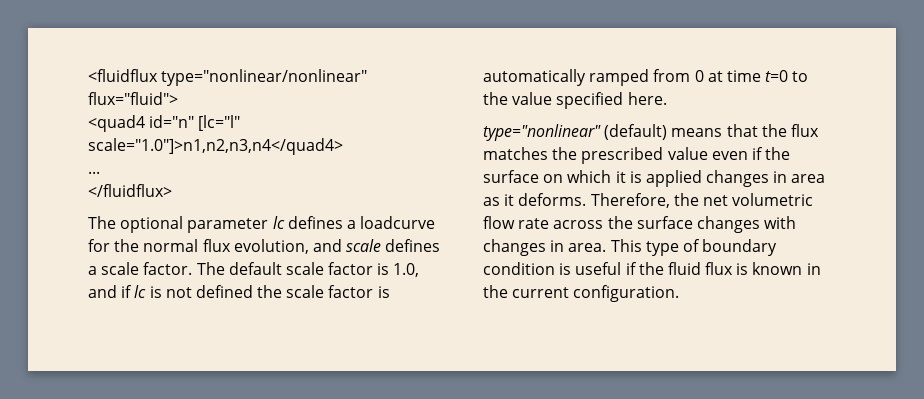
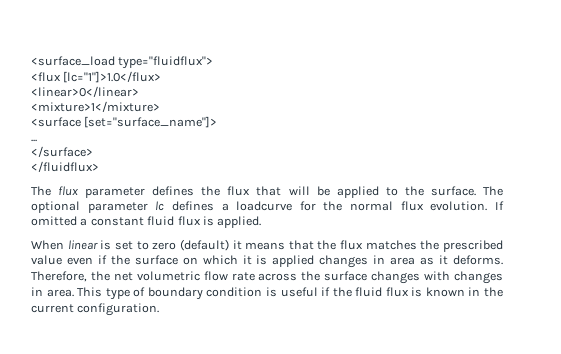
[88,69,368,86] [88,92,178,105] [88,115,241,132] [88,138,343,155] <fluidflux type="nonlinear/nonlinear" flux="fluid"> // <quad4 id="n" [lc="l" scale="1.0"]>n1,n2,n3,n4</quad4> -> [31,56,214,69] [31,71,162,83] [31,86,139,97] [31,101,160,112] [31,116,218,128] <surface_load type="fluidflux"> // <flux [lc="1"]>1.0</flux> // <linear>0</linear> // <mixture>1</mixture> // <surface [set="surface_name"]>
(100, 172) none -> [31,146,93,157] // </surface>
(116, 222) none -> [58,186,504,198] flux parameter defines the flux that will be applied to the surface. The
[233,239,441,254] [88,262,420,277] [88,285,390,298] [483,69,809,86] [483,92,667,109] [483,124,668,141] evolution, and scale defines a scale factor. The default scale factor is 1.0, and if lc is not defined the scale factor is automatically ramped from 0 at time t=0 to the value specified here. // type="nonlinear" (default) -> [430,201,504,211] [31,216,262,228] [31,239,242,251] evolution. If omitted a constant fluid flux is applied. // When linear is set to zero (default) it

